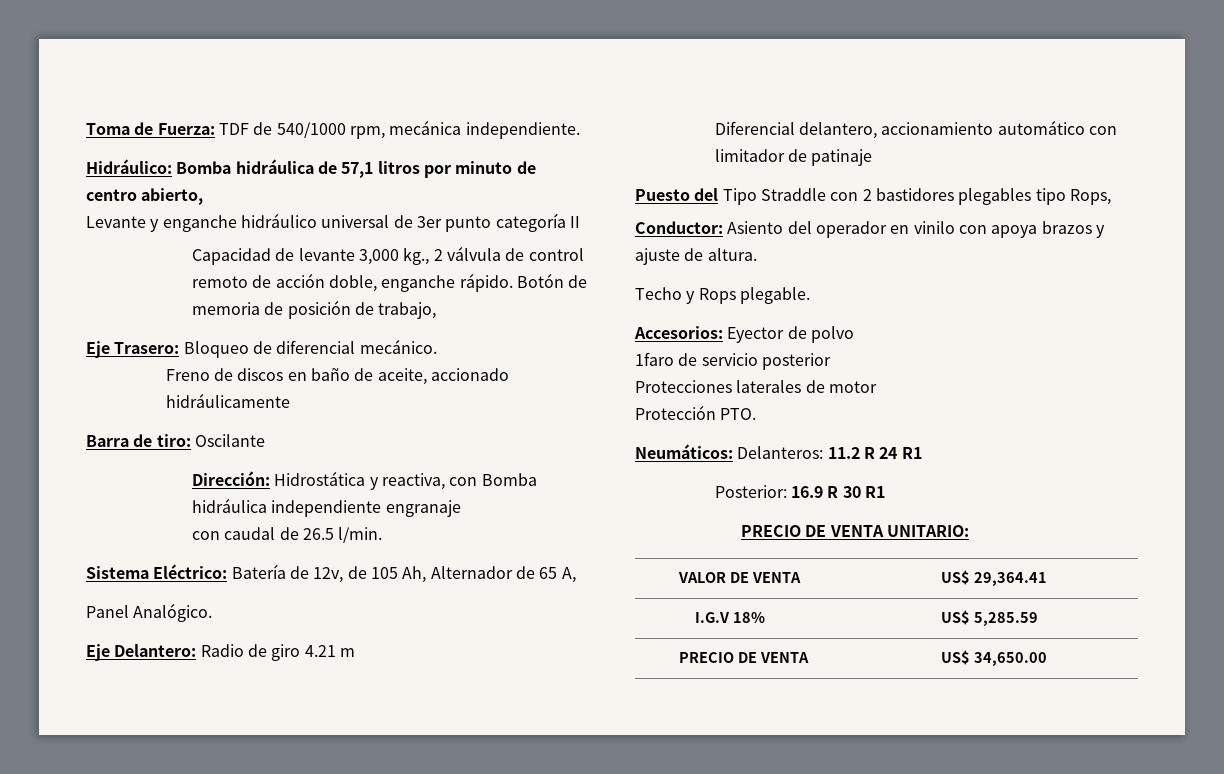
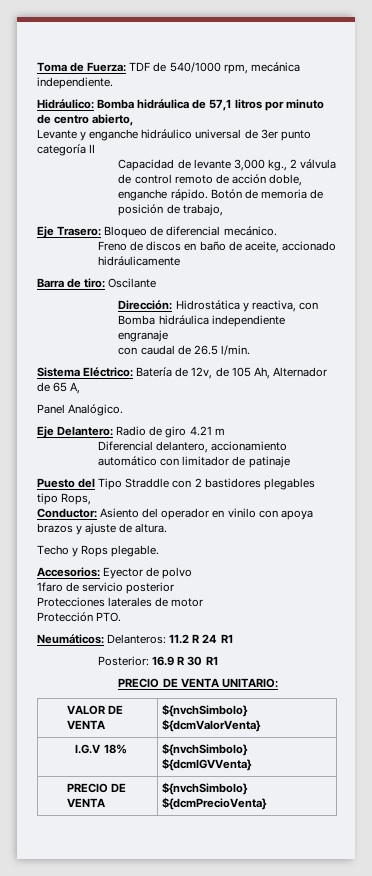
[941,570,1048,586] US$ 29,364.41 -> [162,704,249,717] [162,719,262,732] ${nvchSimbolo} ${dcmValorVenta}
[941,610,1039,626] US$ 5,285.59 -> [162,743,249,756] [162,758,253,771] ${nvchSimbolo} ${dcmIGVVenta}
[941,650,1048,666] US$ 34,650.00 -> [162,782,249,795] [162,797,268,810] ${nvchSimbolo} ${dcmPrecioVenta}

